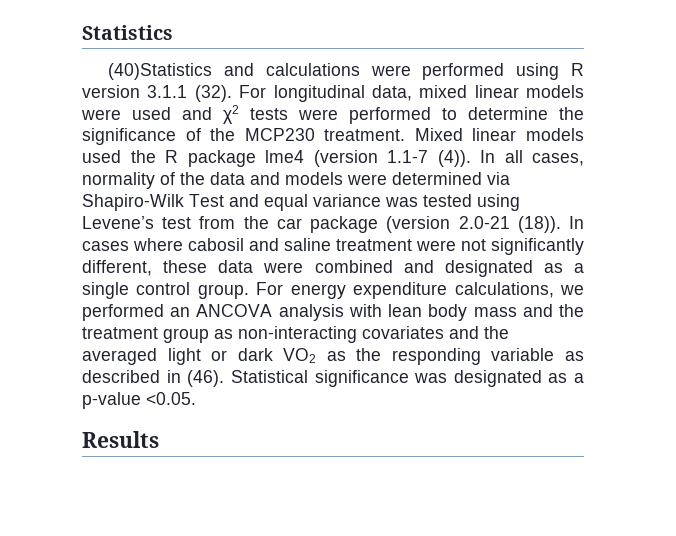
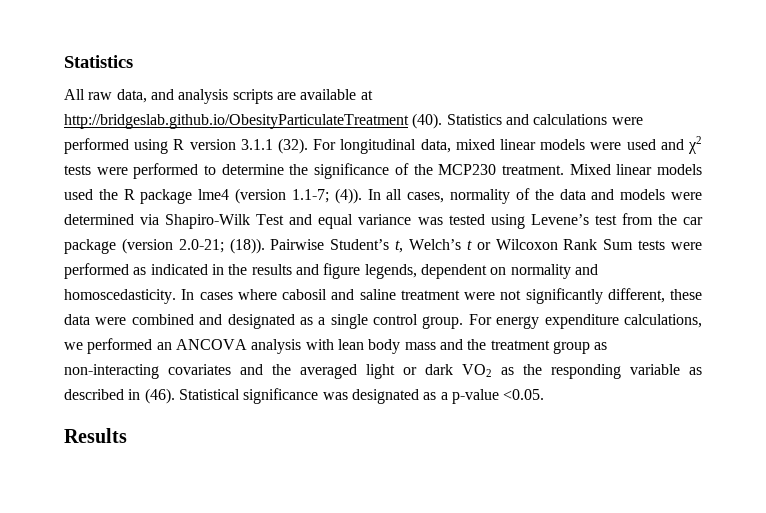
[108,63,213,80] (40)Statistics -> [64,89,373,104] [64,113,502,129] All raw data, and analysis scripts are available at http://bridgeslab.github.io/ObesityParticulateTreatment (40). Statistics
[387,150,428,163] 1.1-7 -> [291,189,329,203] 1.1-7;
[458,216,561,233] 2.0-21 (18)). -> [178,238,702,254] [64,263,598,279] [64,289,176,304] 2.0-21; (18)). Pairwise Student’s t, Welch’s t or Wilcoxon Rank Sum tests were performed as indicated in the results and figure legends, dependent on normality and homoscedasticity.

